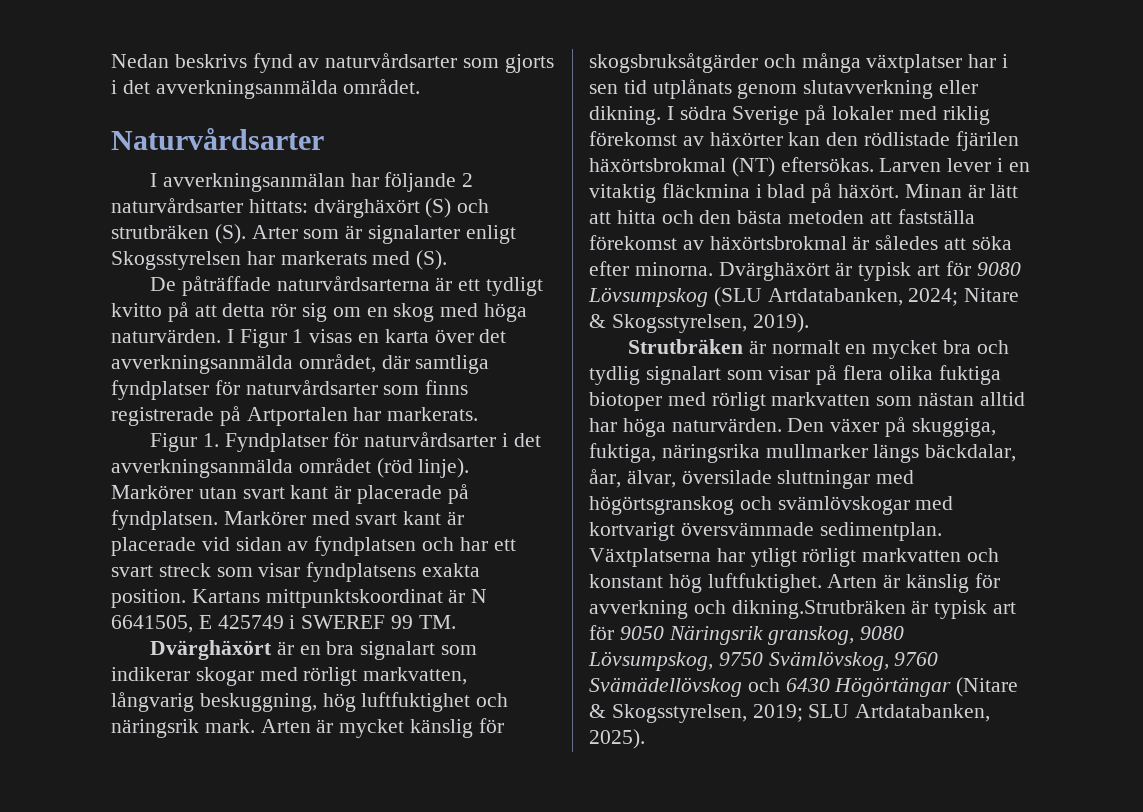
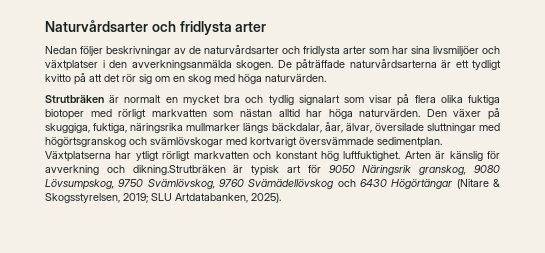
[111,53,554,73] [111,79,421,99] [111,127,324,150] [149,172,474,192] [111,198,490,218] [111,224,516,244] [111,250,448,270] Nedan beskrivs fynd av naturvårdsarter som gjorts i det avverkningsanmälda området. // Naturvårdsarter // I avverkningsanmälan har följande 2 naturvårdsarter hittats: dvärghäxört (S) och strutbräken (S). Arter som är signalarter enligt Skogsstyrelsen har markerats med (S). // -> [45,20,267,35] [45,45,500,56] [45,60,273,71] Naturvårdsarter och fridlysta arter // Nedan följer beskrivningar av de naturvårdsarter och fridlysta arter som har sina livsmiljöer och växtplatser i den avverkningsanmälda skogen.
[222,303,266,317] detta -> [104,74,120,82] det
[226,329,507,348] [111,354,490,374] [111,380,469,400] [111,406,479,426] [149,432,541,452] [111,458,470,478] [111,484,469,504] [111,510,465,530] [111,536,516,556] [111,562,481,582] [111,589,488,608] [111,615,456,633] [149,640,478,660] [111,667,468,686] [111,692,509,712] [111,718,504,738] [589,53,1009,73] [589,79,979,99] [589,105,990,125] [589,131,1019,151] [589,157,1030,177] [589,183,1019,203] [589,209,975,224] [589,235,1012,250] [589,261,1021,281] [588,287,1020,307] [589,313,809,333] I Figur 1 visas en karta över det avverkningsanmälda området, där samtliga fyndplatser för naturvårdsarter som finns registrerade på Artportalen har markerats. // Figur 1. Fyndplatser för naturvårdsarter i det avverkningsanmälda området (röd linje). Markörer utan svart kant är placerade på fyndplatsen. Markörer med svart kant är placerade vid sidan av fyndplatsen och har ett svart streck som visar fyndplatsens exakta position. Kartans mittpunktskoordinat är N 6641505, E 425749 i SWEREF 99 TM. // Dvärghäxört är en bra signalart som indikerar skogar med rörligt markvatten, långvarig beskuggning, hög luftfuktighet och näringsrik mark. Arten är mycket känslig för skogsbruksåtgärder och många växtplatser har i sen tid utplånats genom slutavverkning eller dikning. I södra Sverige på lokaler med riklig förekomst av häxörter kan den rödlistade fjärilen häxörtsbrokmal (NT) eftersökas. Larven lever i en vitaktig fläckmina i blad på häxört. Minan är lätt att hitta och den bästa metoden att fastställa förekomst av häxörtsbrokmal är således att söka efter minorna. Dvärghäxört är typisk art för 9080 Lövsumpskog (SLU Artdatabanken, 2024; Nitare & Skogsstyrelsen, 2019). -> (326, 78) none

